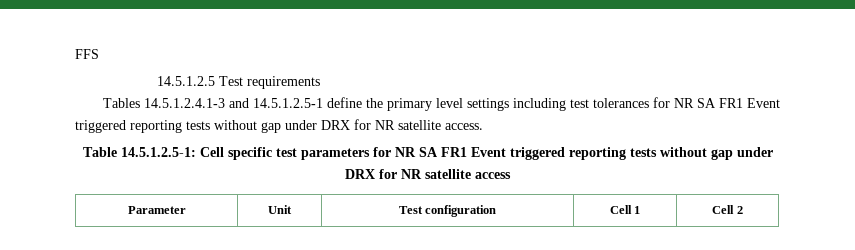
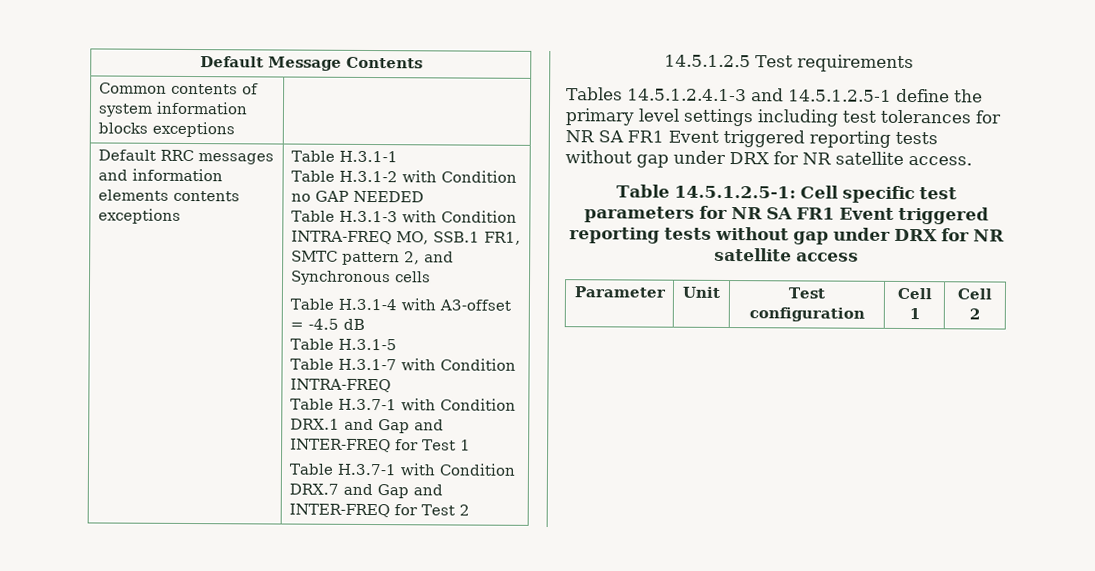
[75,49,99,59] FFS -> [199,56,423,71] [98,82,259,95] [97,101,248,117] [97,121,235,138] [97,149,274,165] [97,168,223,182] [97,189,240,202] [97,208,181,224] [290,150,398,163] [290,170,517,183] [290,190,424,203] [290,210,517,223] [290,230,521,245] [290,250,454,266] [290,270,431,286] [289,298,511,311] [289,318,365,330] [289,338,397,351] [289,358,516,371] [289,378,391,393] [289,398,516,411] [289,418,444,434] [289,438,471,453] [288,463,516,476] [288,483,443,499] [288,503,470,518] Default Message Contents // Common contents of system information blocks exceptions | // Default RRC messages and information elements contents exceptions | Table H.3.1-1 // Table H.3.1-2 with Condition no GAP NEEDED // Table H.3.1-3 with Condition INTRA-FREQ MO, SSB.1 FR1, SMTC pattern 2, and Synchronous cells // Table H.3.1-4 with A3-offset = -4.5 dB // Table H.3.1-5 // Table H.3.1-7 with Condition INTRA-FREQ // Table H.3.7-1 with Condition DRX.1 and Gap and INTER-FREQ for Test 1 // Table H.3.7-1 with Condition DRX.7 and Gap and INTER-FREQ for Test 2

